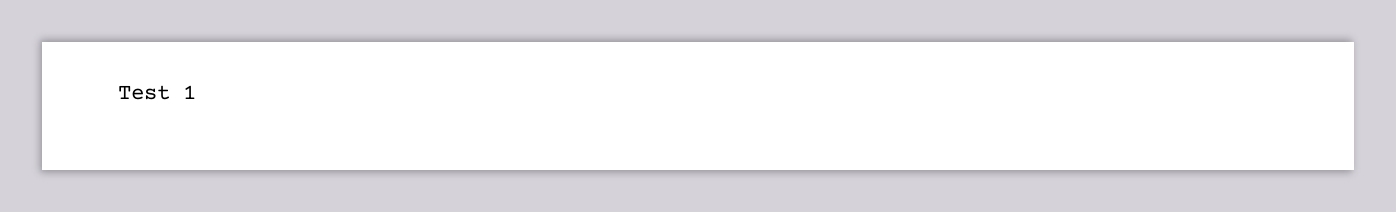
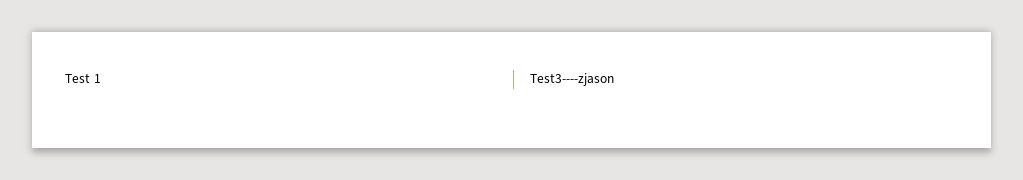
(196, 92) none -> [530,73,614,86] // Test3----zjason

